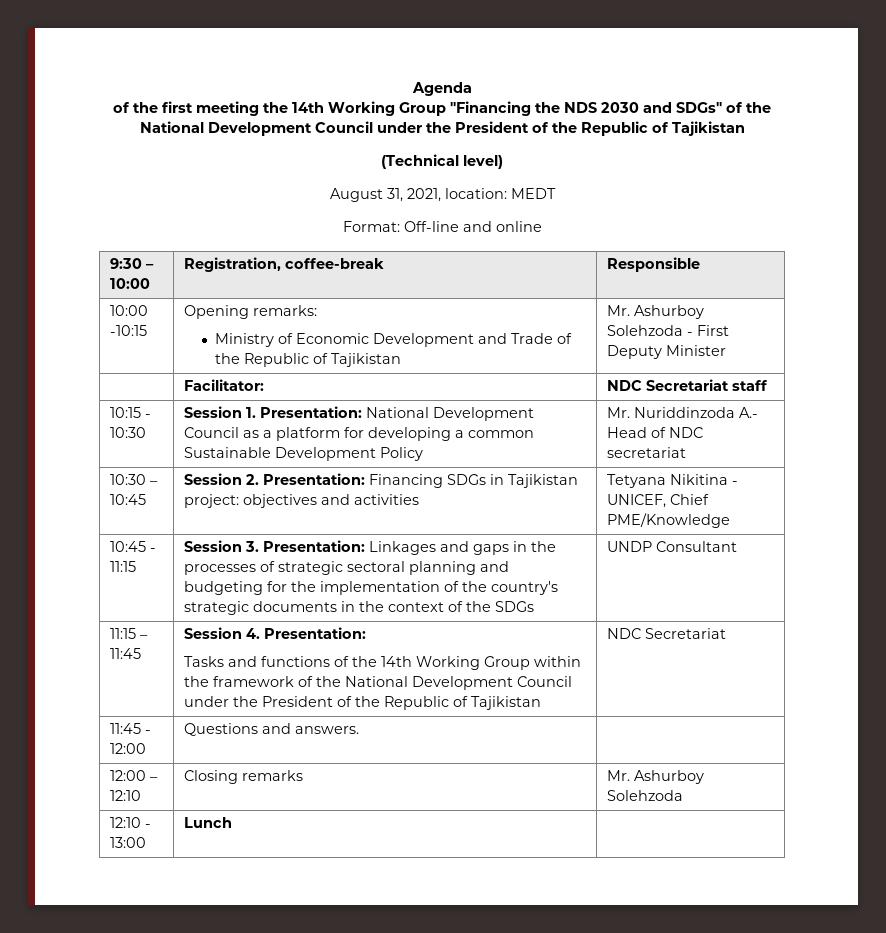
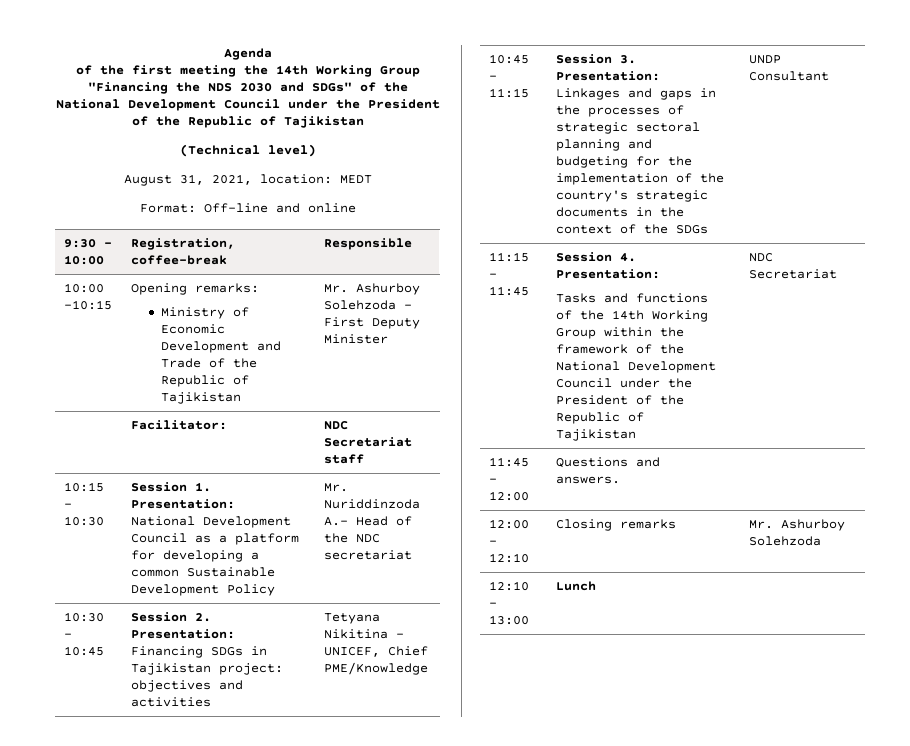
(666, 432) none -> [324,533,349,543] the

